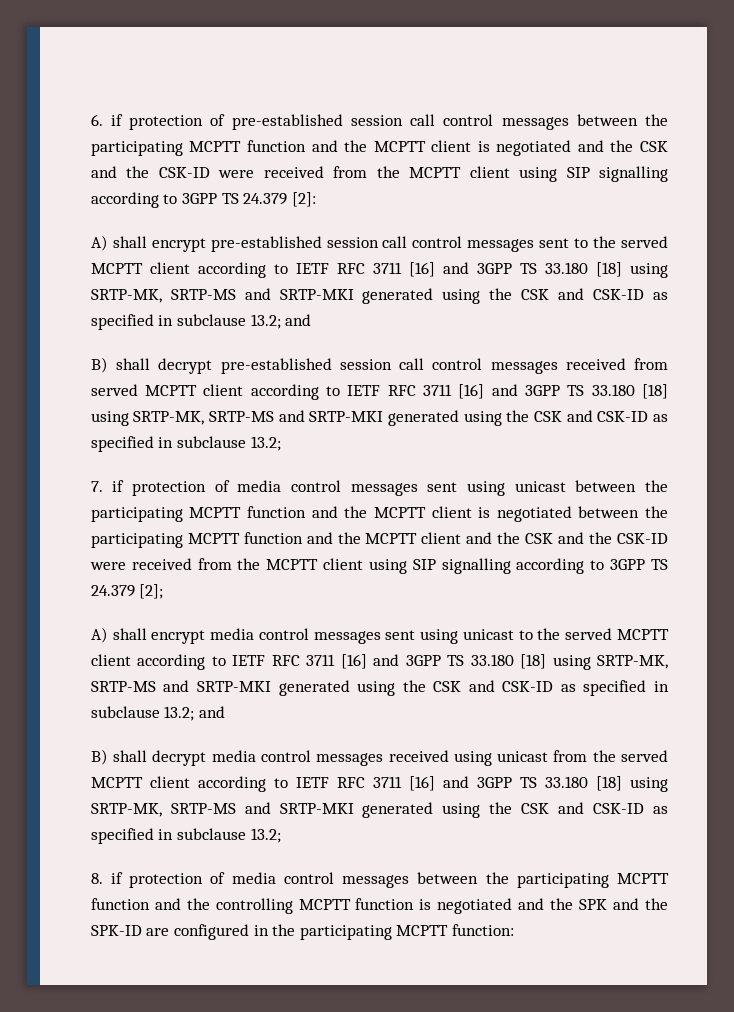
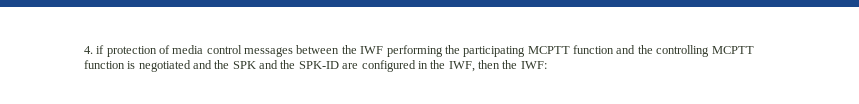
[90,114,668,130] [90,140,668,156] [90,166,668,182] [90,192,316,208] [90,235,668,252] [90,262,668,278] [90,288,668,304] [90,314,312,330] [90,357,668,374] [90,384,668,400] [90,410,668,426] [90,436,281,452] [90,480,668,496] [90,506,668,522] [90,532,668,548] [89,558,668,574] [90,584,164,599] [90,627,669,644] [90,654,668,670] [90,680,669,696] [90,706,225,721] [90,749,668,766] [90,776,668,792] [90,802,668,818] [90,828,281,844] [90,873,103,884] 6. if protection of pre-established session call control messages between the participating MCPTT function and the MCPTT client is negotiated and the CSK and the CSK-ID were received from the MCPTT client using SIP signalling according to 3GPP TS 24.379 [2]: // A) shall encrypt pre-established session call control messages sent to the served MCPTT client according to IETF RFC 3711 [16] and 3GPP TS 33.180 [18] using SRTP-MK, SRTP-MS and SRTP-MKI generated using the CSK and CSK-ID as specified in subclause 13.2; and // B) shall decrypt pre-established session call control messages received from served MCPTT client according to IETF RFC 3711 [16] and 3GPP TS 33.180 [18] using SRTP-MK, SRTP-MS and SRTP-MKI generated using the CSK and CSK-ID as specified in subclause 13.2; // 7. if protection of media control messages sent using unicast between the participating MCPTT function and the MCPTT client is negotiated between the participating MCPTT function and the MCPTT client and the CSK and the CSK-ID were received from the MCPTT client using SIP signalling according to 3GPP TS 24.379 [2]; // A) shall encrypt media control messages sent using unicast to the served MCPTT client according to IETF RFC 3711 [16] and 3GPP TS 33.180 [18] using SRTP-MK, SRTP-MS and SRTP-MKI generated using the CSK and CSK-ID as specified in subclause 13.2; and // B) shall decrypt media control messages received using unicast from the served MCPTT client according to IETF RFC 3711 [16] and 3GPP TS 33.180 [18] using SRTP-MK, SRTP-MS and SRTP-MKI generated using the CSK and CSK-ID as specified in subclause 13.2; // 8. -> [83,46,93,54] 4.
(509, 878) none -> [360,45,460,57] IWF performing the
[299,924,514,940] participating MCPTT function: -> [448,60,547,72] IWF, then the IWF:

